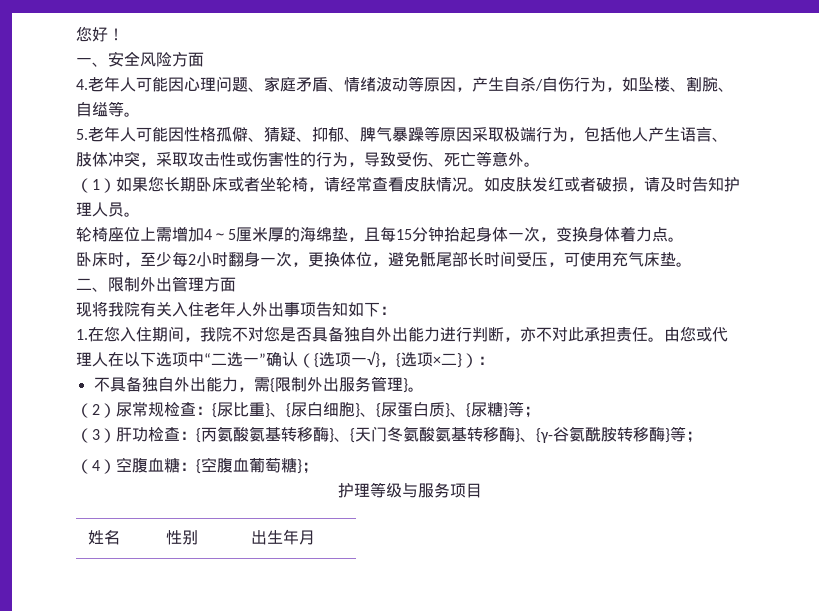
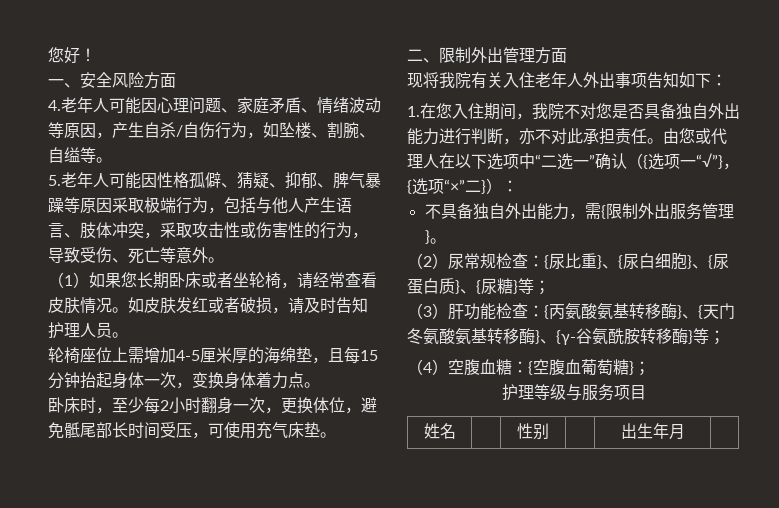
(616, 134) none -> [256,197,272,214] 与
[204,229,236,240] 4～5 -> [176,350,200,361] 4-5
[367,351,380,368] √} -> [696,153,723,169] “√”}
[433,356,441,365] × -> [444,179,465,192] “×”
(148, 434) none -> [480,303,496,320] 能

